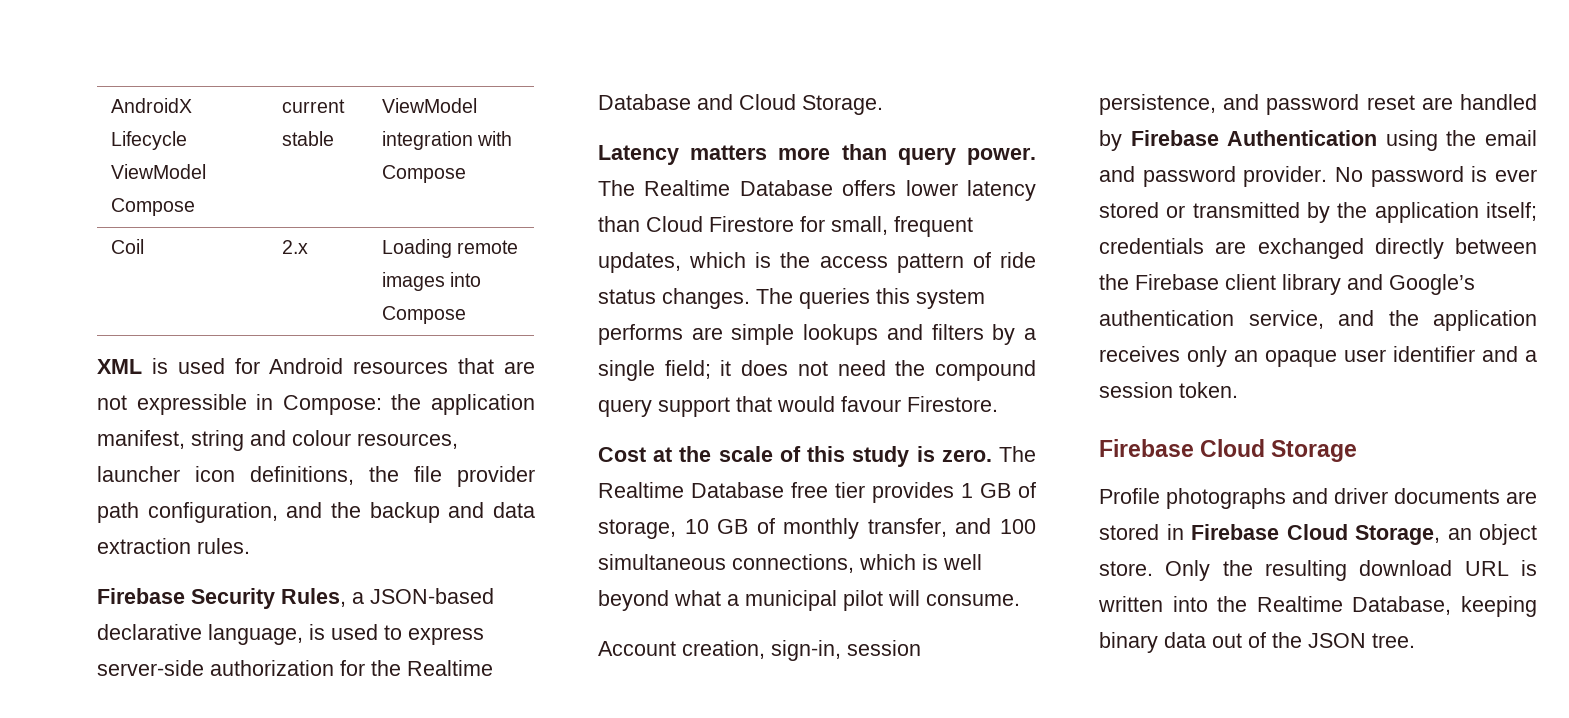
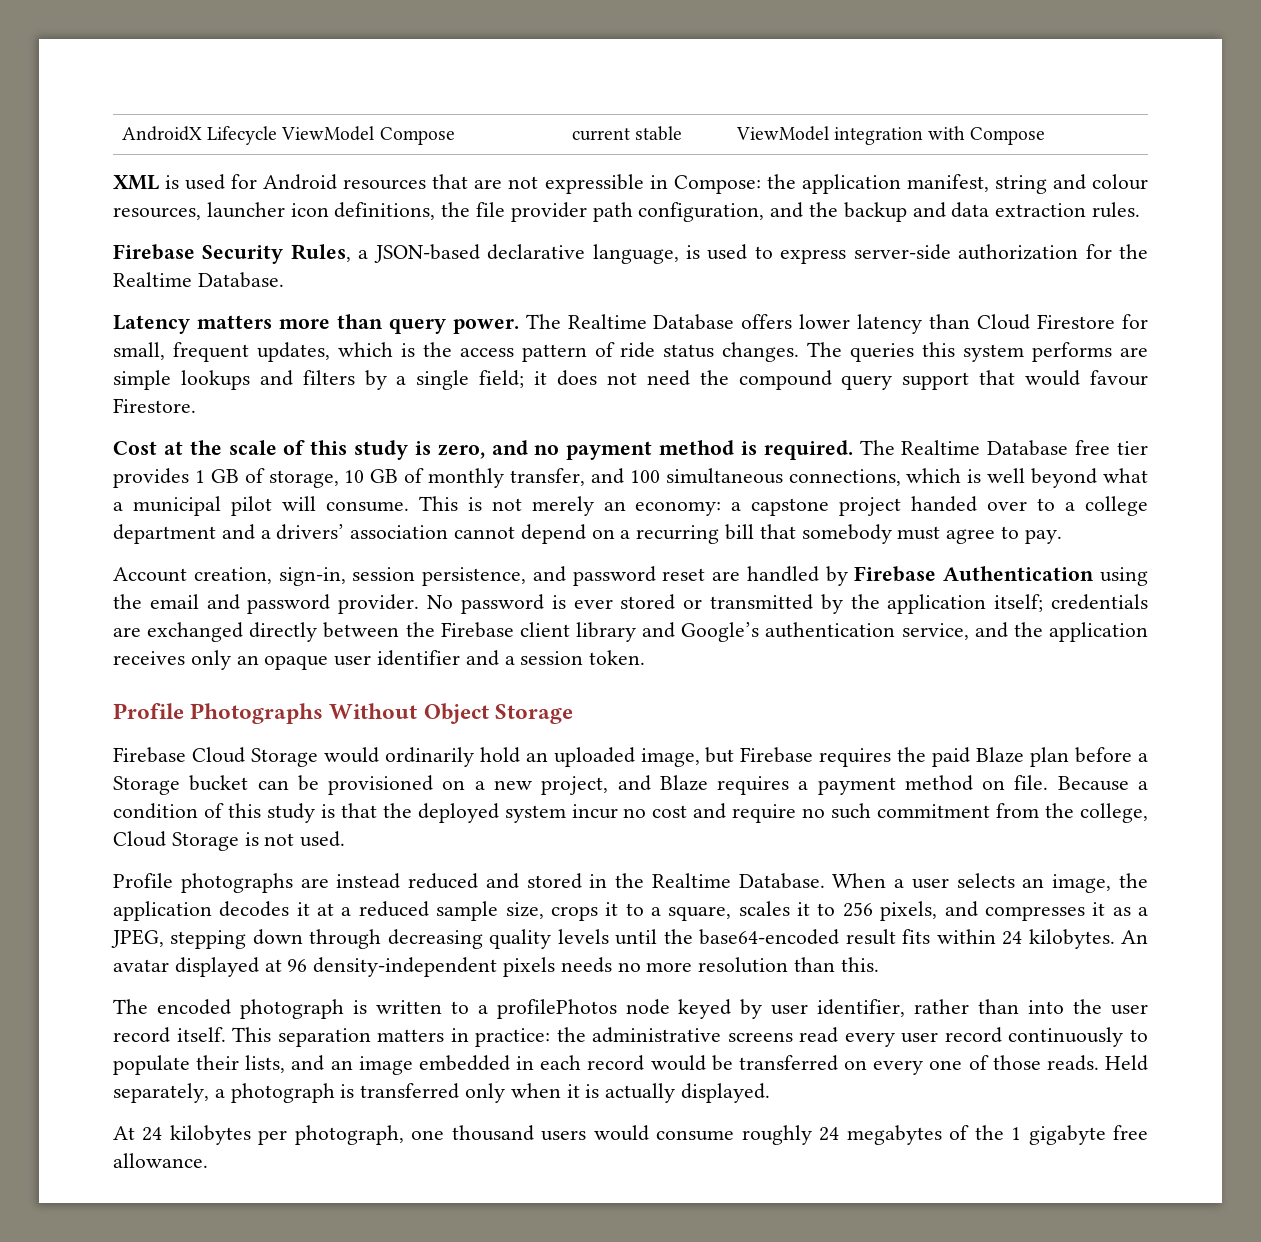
[110,239,144,254] [281,240,308,254] [381,239,519,258] [381,272,482,291] [381,306,466,324] // Coil | 2.x | Loading remote images into Compose -> (1045, 136) none
[598,94,883,115] Database and Cloud Storage. -> [197,272,284,288] Database.
[941,449,992,462] zero. -> [437,440,853,460] zero, and no payment method is required.
(1020, 600) none -> [418,496,1149,516] [113,524,1062,544] This is not merely an economy: a capstone project handed over to a college department and a drivers’ association cannot depend on a recurring bill that somebody must agree to pay.
[1099,439,1358,462] [1099,488,1537,509] [1099,524,1537,545] [1099,560,1537,581] [1098,596,1537,617] [1099,632,1415,653] Firebase Cloud Storage // Profile photographs and driver documents are stored in Firebase Cloud Storage, an object store. Only the resulting download URL is written into the Realtime Database, keeping binary data out of the JSON tree. -> [113,703,573,724] [113,747,1149,767] [113,775,1149,795] [113,803,1148,823] [113,831,346,851] [113,873,1148,893] [113,901,1149,921] [111,929,1148,949] [113,957,879,977] [113,999,1149,1019] [113,1027,1148,1047] [113,1055,1148,1075] [113,1083,771,1103] [113,1125,1148,1145] [113,1153,208,1168] Profile Photographs Without Object Storage // Firebase Cloud Storage would ordinarily hold an uploaded image, but Firebase requires the paid Blaze plan before a Storage bucket can be provisioned on a new project, and Blaze requires a payment method on file. Because a condition of this study is that the deployed system incur no cost and require no such commitment from the college, Cloud Storage is not used. // Profile photographs are instead reduced and stored in the Realtime Database. When a user selects an image, the application decodes it at a reduced sample size, crops it to a square, scales it to 256 pixels, and compresses it as a JPEG, stepping down through decreasing quality levels until the base64-encoded result fits within 24 kilobytes. An avatar displayed at 96 density-independent pixels needs no more resolution than this. // The encoded photograph is written to a profilePhotos node keyed by user identifier, rather than into the user record itself. This separation matters in practice: the administrative screens read every user record continuously to populate their lists, and an image embedded in each record would be transferred on every one of those reads. Held separately, a photograph is transferred only when it is actually displayed. // At 24 kilobytes per photograph, one thousand users would consume roughly 24 megabytes of the 1 gigabyte free allowance.

